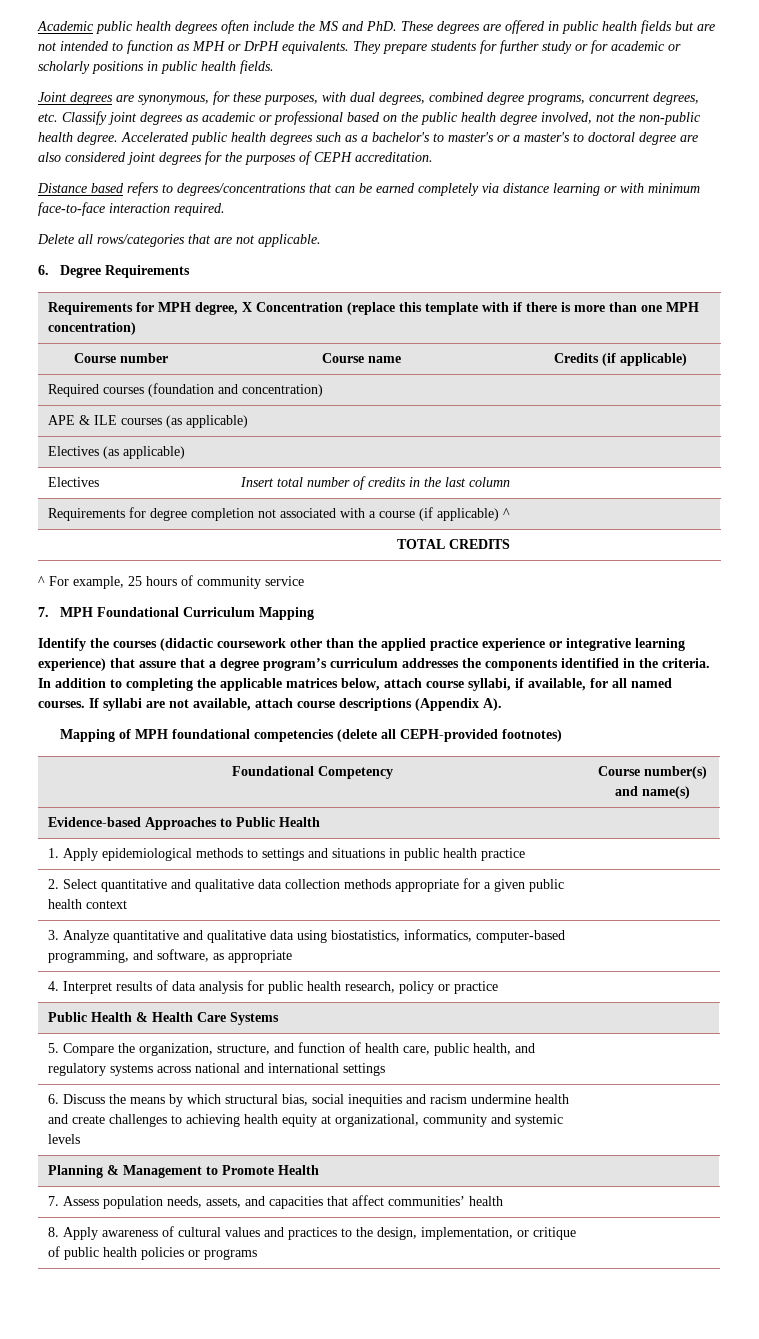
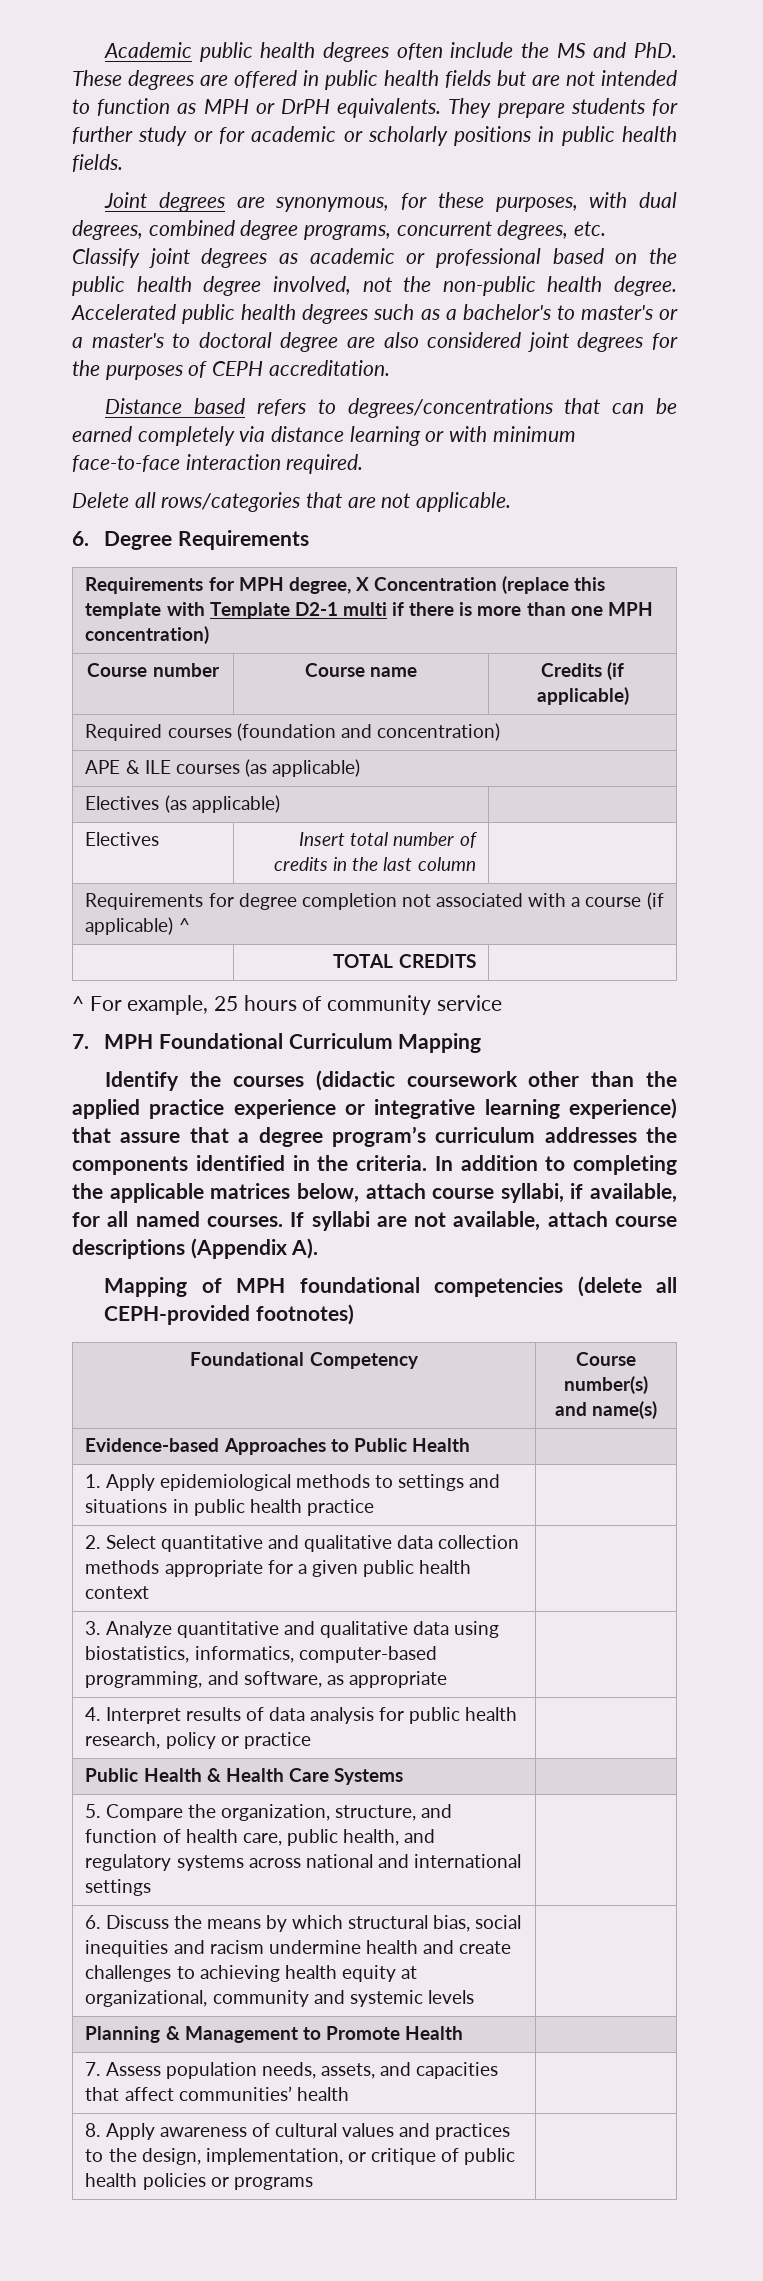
(509, 307) none -> [209,602,387,619] Template D2-1 multi

